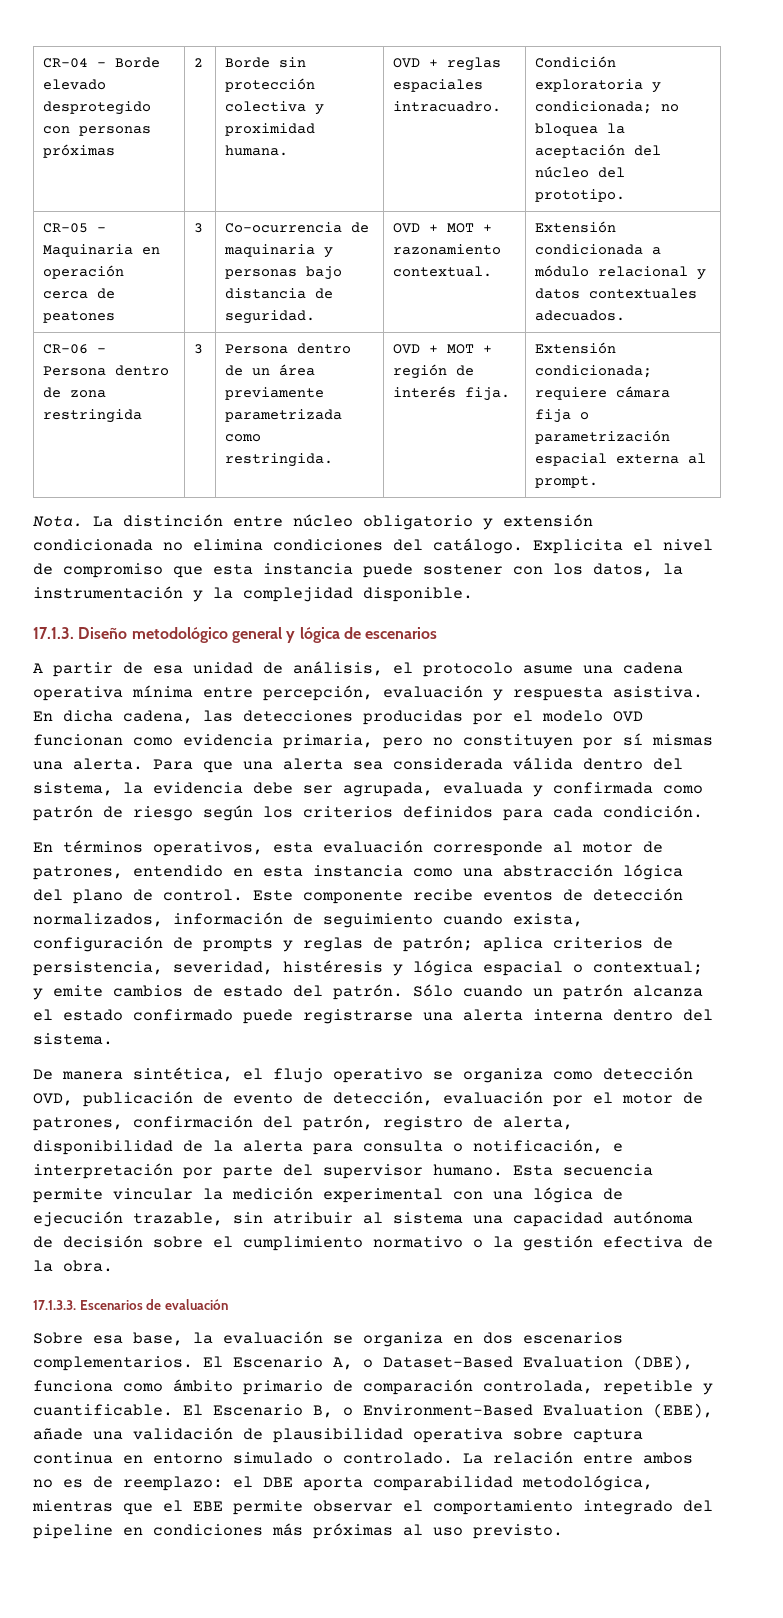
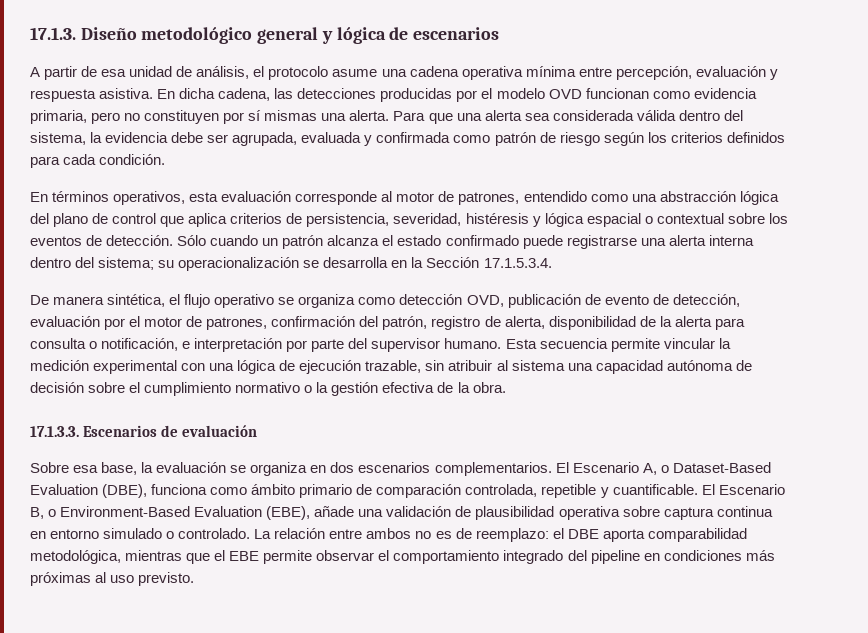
[43,57,161,68] [43,79,107,90] [43,101,152,115] [43,126,152,136] [43,144,116,158] [194,58,204,67] [225,57,307,68] [225,78,316,92] [225,101,325,115] [225,123,316,136] [225,145,289,156] [393,57,502,71] [393,79,484,92] [393,101,502,112] [535,56,617,68] [535,79,662,93] [535,101,680,114] [535,123,626,136] [535,144,662,158] [535,166,626,178] [535,189,626,202] [43,223,107,233] [43,244,161,257] [43,265,125,279] [43,288,116,299] [43,311,116,323] [194,223,204,233] [225,222,370,233] [224,244,334,258] [225,266,343,280] [225,288,334,299] [225,310,316,324] [393,223,493,233] [393,244,502,255] [393,266,493,277] [535,221,617,233] [535,244,662,255] [534,265,707,280] [535,288,698,299] [535,310,626,321] [43,344,107,354] [43,365,170,376] [43,387,107,398] [43,409,143,423] [194,344,204,354] [225,343,352,354] [225,364,316,376] [225,387,325,400] [225,409,343,422] [225,434,262,442] [225,453,334,467] [393,344,493,354] [393,364,475,379] [393,386,511,401] [535,342,617,354] [535,365,653,378] [535,386,671,400] [535,409,590,423] [535,430,671,444] [535,453,707,466] [535,476,599,488] [33,514,593,530] [33,538,713,554] [33,563,683,578] [33,586,473,602] CR-04 - Borde elevado desprotegido con personas próximas | 2 | Borde sin protección colectiva y proximidad humana. | OVD + reglas espaciales intracuadro. | Condición exploratoria y condicionada; no bloquea la aceptación del núcleo del prototipo. // CR-05 - Maquinaria en operación cerca de peatones | 3 | Co-ocurrencia de maquinaria y personas bajo distancia de seguridad. | OVD + MOT + razonamiento contextual. | Extensión condicionada a módulo relacional y datos contextuales adecuados. // CR-06 - Persona dentro de zona restringida | 3 | Persona dentro de un área previamente parametrizada como restringida. | OVD + MOT + región de interés fija. | Extensión condicionada; requiere cámara fija o parametrización espacial externa al prompt. // Nota. La distinción entre núcleo obligatorio y extensión condicionada no elimina condiciones del catálogo. Explicita el nivel de compromiso que esta instancia puede sostener con los datos, la instrumentación y la complejidad disponible. // -> (30, 33) none
[233,865,403,877] en esta instancia -> (587, 196) none
[163,888,683,904] [33,912,583,928] [33,936,473,952] control. Este componente recibe eventos de detección normalizados, información de seguimiento cuando exista, configuración de prompts y reglas de patrón; -> [112,213,185,227] control que
[593,961,703,975] [33,984,403,1000] contextual; y emite cambios de estado del patrón. -> [656,213,788,224] [30,235,174,246] contextual sobre los eventos de detección.
[33,1033,113,1045] sistema. -> [98,257,552,271] sistema; su operacionalización se desarrolla en la Sección 17.1.5.3.4.

